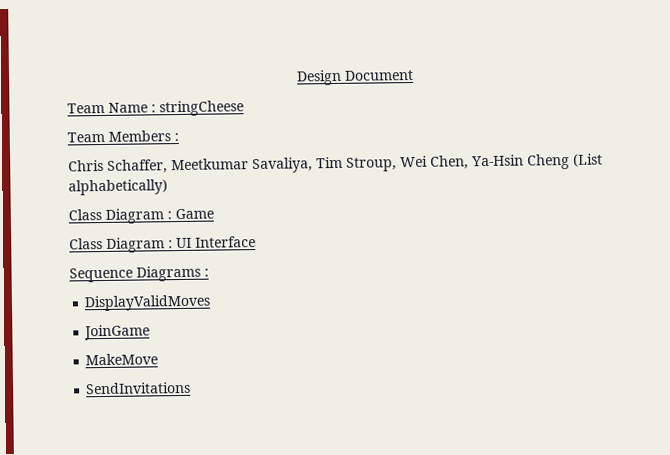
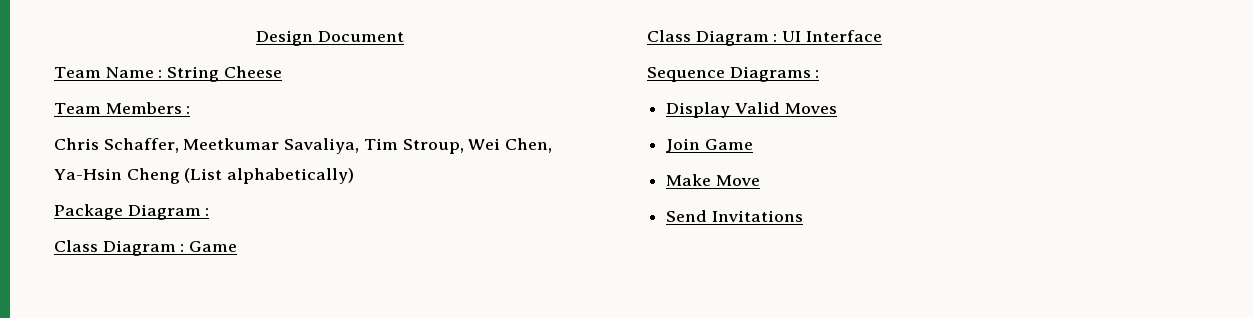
[159,100,244,117] stringCheese -> [167,66,282,82] String Cheese
(168, 187) none -> [54,204,210,220] // Package Diagram :
[84,294,212,312] [84,324,151,341] [85,353,159,366] [85,381,192,395] DisplayValidMoves // JoinGame // MakeMove // SendInvitations -> [666,102,837,118] [666,138,753,153] [666,174,760,186] [666,210,803,222] Display Valid Moves // Join Game // Make Move // Send Invitations

